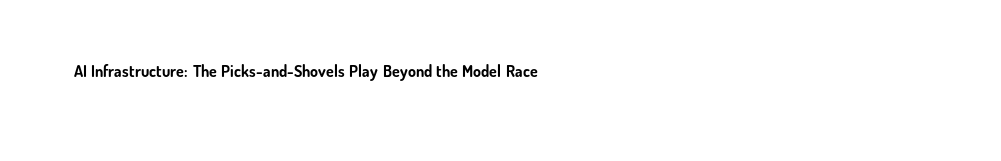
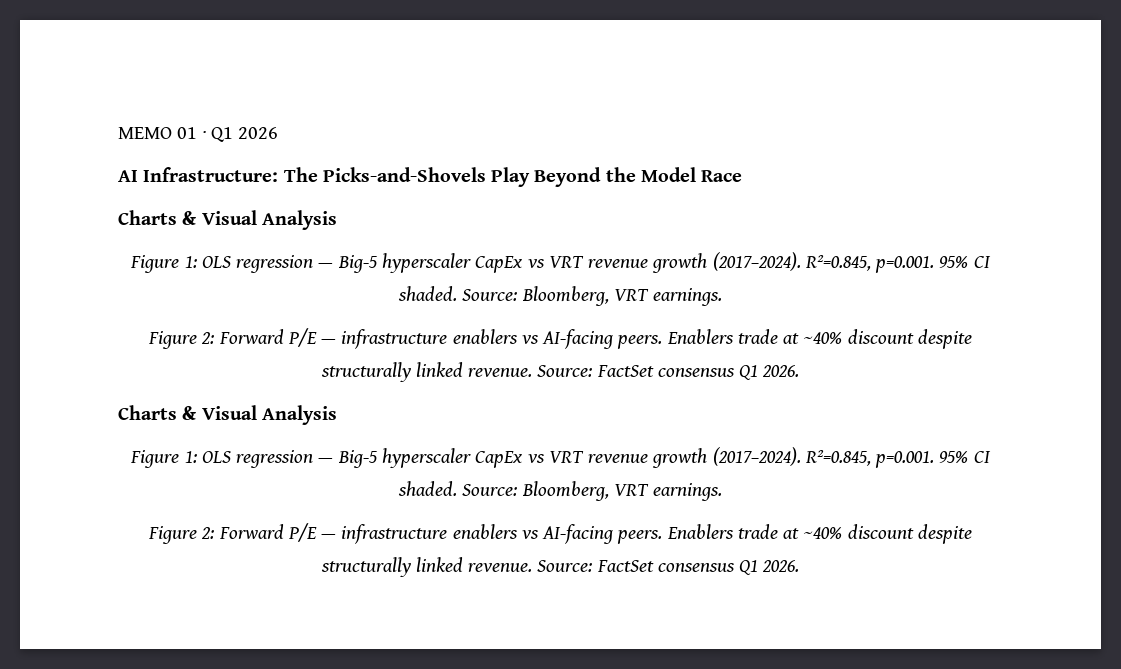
(74, 71) none -> [118,127,279,142] MEMO 01 · Q1 2026 //
(538, 71) none -> [118,210,337,230] [130,252,991,273] [397,286,723,306] [148,328,972,349] [320,362,800,382] [118,405,337,425] [130,447,991,468] [397,481,723,501] [148,523,972,544] [320,557,800,577] // Charts & Visual Analysis // Figure 1: OLS regression — Big-5 hyperscaler CapEx vs VRT revenue growth (2017–2024). R²=0.845, p=0.001. 95% CI shaded. Source: Bloomberg, VRT earnings. // Figure 2: Forward P/E — infrastructure enablers vs AI-facing peers. Enablers trade at ~40% discount despite structurally linked revenue. Source: FactSet consensus Q1 2026. // Charts & Visual Analysis // Figure 1: OLS regression — Big-5 hyperscaler CapEx vs VRT revenue growth (2017–2024). R²=0.845, p=0.001. 95% CI shaded. Source: Bloomberg, VRT earnings. // Figure 2: Forward P/E — infrastructure enablers vs AI-facing peers. Enablers trade at ~40% discount despite structurally linked revenue. Source: FactSet consensus Q1 2026.

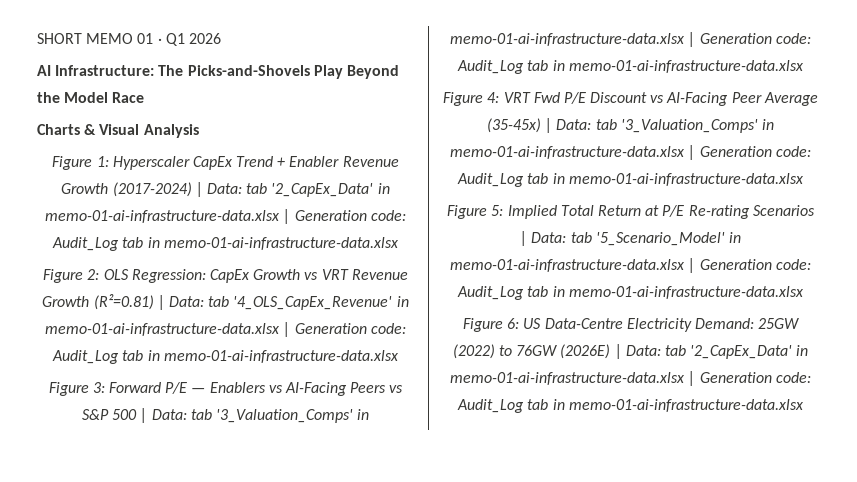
(118, 133) none -> [37,33,82,44] SHORT
[201,252,991,273] [397,286,723,306] [148,328,972,349] [320,362,800,382] [118,405,337,425] [130,447,991,468] [397,481,723,501] [148,523,972,544] [320,557,800,577] OLS regression — Big-5 hyperscaler CapEx vs VRT revenue growth (2017–2024). R²=0.845, p=0.001. 95% CI shaded. Source: Bloomberg, VRT earnings. // Figure 2: Forward P/E — infrastructure enablers vs AI-facing peers. Enablers trade at ~40% discount despite structurally linked revenue. Source: FactSet consensus Q1 2026. // Charts & Visual Analysis // Figure 1: OLS regression — Big-5 hyperscaler CapEx vs VRT revenue growth (2017–2024). R²=0.845, p=0.001. 95% CI shaded. Source: Bloomberg, VRT earnings. // Figure 2: Forward P/E — infrastructure enablers vs AI-facing peers. Enablers trade at ~40% discount despite structurally linked revenue. Source: FactSet consensus Q1 2026. -> [112,156,399,170] [61,182,390,197] [45,209,406,224] [52,237,399,251] [43,269,408,283] [42,294,409,310] [45,322,406,337] [52,350,399,364] [48,382,404,396] [81,408,370,423] [450,32,811,47] [457,60,804,74] [443,92,818,106] [487,118,774,133] [450,145,811,160] [457,173,804,187] [447,205,815,219] [520,231,741,246] [450,258,811,273] [457,286,804,300] [462,318,800,332] [452,344,809,359] [450,371,811,386] [457,399,804,413] Hyperscaler CapEx Trend + Enabler Revenue Growth (2017-2024) | Data: tab '2_CapEx_Data' in memo-01-ai-infrastructure-data.xlsx | Generation code: Audit_Log tab in memo-01-ai-infrastructure-data.xlsx // Figure 2: OLS Regression: CapEx Growth vs VRT Revenue Growth (R²=0.81) | Data: tab '4_OLS_CapEx_Revenue' in memo-01-ai-infrastructure-data.xlsx | Generation code: Audit_Log tab in memo-01-ai-infrastructure-data.xlsx // Figure 3: Forward P/E — Enablers vs AI-Facing Peers vs S&P 500 | Data: tab '3_Valuation_Comps' in memo-01-ai-infrastructure-data.xlsx | Generation code: Audit_Log tab in memo-01-ai-infrastructure-data.xlsx // Figure 4: VRT Fwd P/E Discount vs AI-Facing Peer Average (35-45x) | Data: tab '3_Valuation_Comps' in memo-01-ai-infrastructure-data.xlsx | Generation code: Audit_Log tab in memo-01-ai-infrastructure-data.xlsx // Figure 5: Implied Total Return at P/E Re-rating Scenarios | Data: tab '5_Scenario_Model' in memo-01-ai-infrastructure-data.xlsx | Generation code: Audit_Log tab in memo-01-ai-infrastructure-data.xlsx // Figure 6: US Data-Centre Electricity Demand: 25GW (2022) to 76GW (2026E) | Data: tab '2_CapEx_Data' in memo-01-ai-infrastructure-data.xlsx | Generation code: Audit_Log tab in memo-01-ai-infrastructure-data.xlsx

